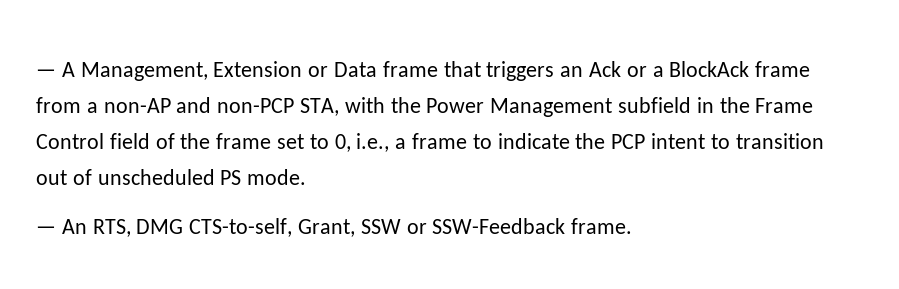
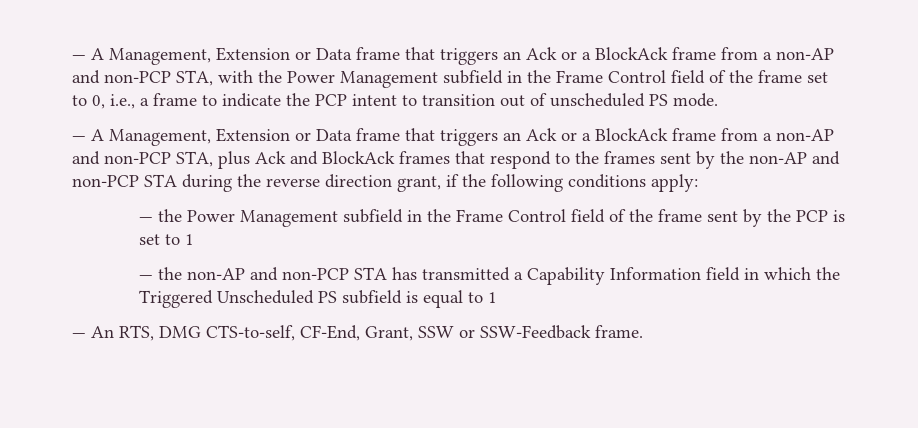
(307, 177) none -> [72,128,834,146] [72,151,840,169] [72,174,698,192] [138,209,845,227] [138,234,194,245] [138,267,840,285] [138,290,497,308] // — A Management, Extension or Data frame that triggers an Ack or a BlockAck frame from a non-AP and non-PCP STA, plus Ack and BlockAck frames that respond to the frames sent by the non-AP and non-PCP STA during the reverse direction grant, if the following conditions apply: // — the Power Management subfield in the Frame Control field of the frame sent by the PCP is set to 1 // — the non-AP and non-PCP STA has transmitted a Capability Information field in which the Triggered Unscheduled PS subfield is equal to 1
(293, 227) none -> [300,325,360,341] CF-End,

